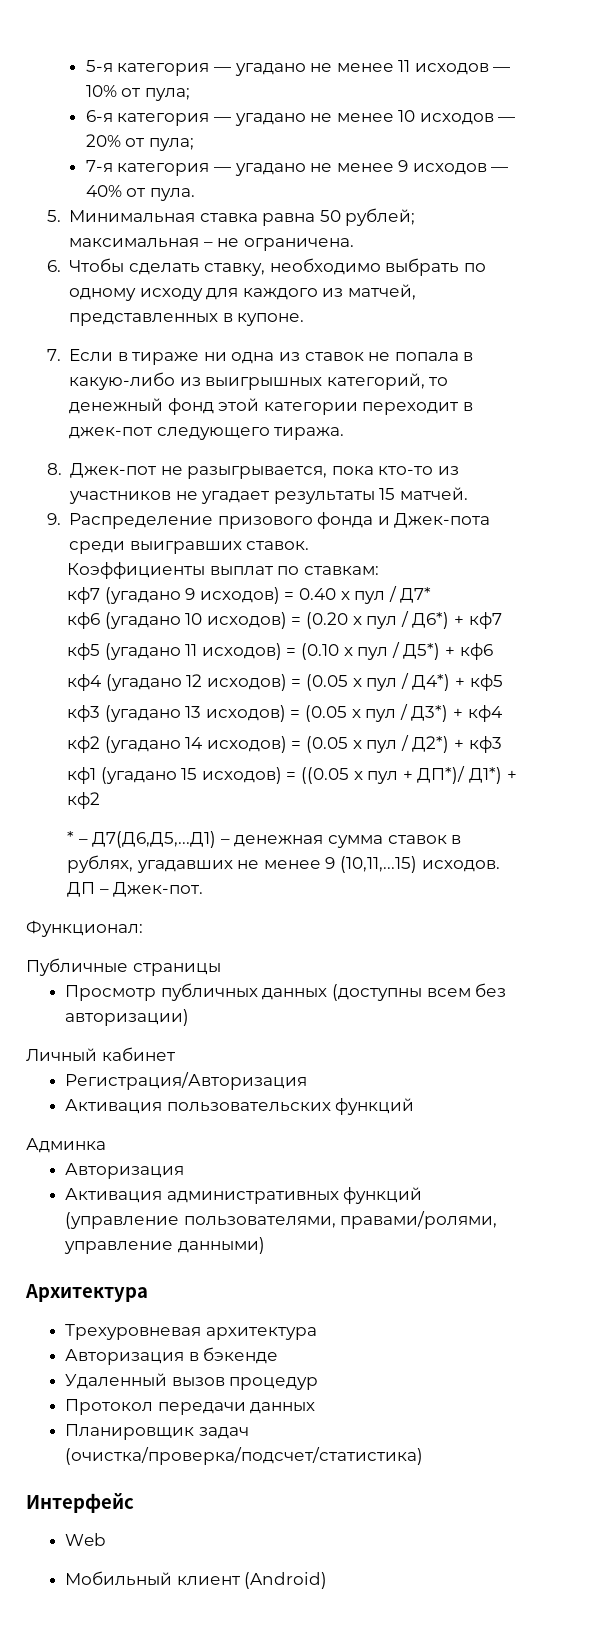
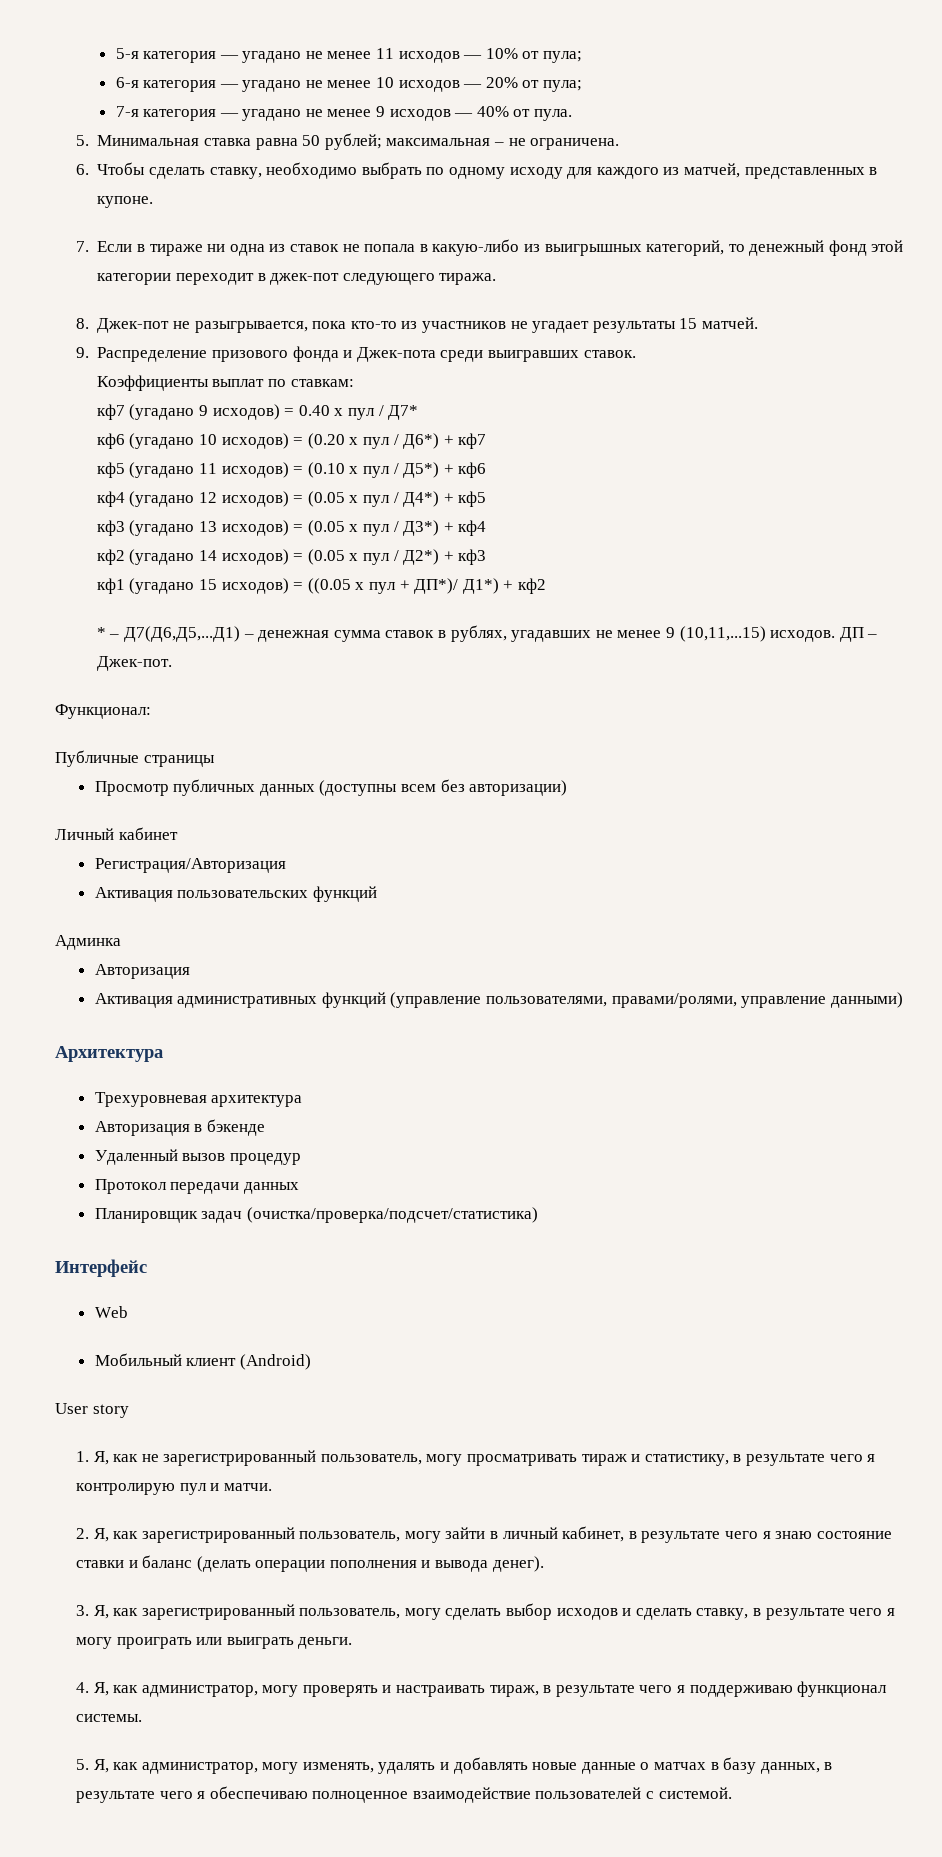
(328, 1580) none -> [55,1403,129,1418] [75,1450,876,1466] [75,1483,272,1495] [75,1526,892,1543] [75,1555,544,1572] [75,1603,895,1620] [75,1637,353,1649] [75,1681,888,1697] [75,1714,142,1722] [75,1757,833,1774] [75,1786,732,1803] // User story // 1. Я, как не зарегистрированный пользователь, могу просматривать тираж и статистику, в результате чего я контролирую пул и матчи. // 2. Я, как зарегистрированный пользователь, могу зайти в личный кабинет, в результате чего я знаю состояние ставки и баланс (делать операции пополнения и вывода денег). // 3. Я, как зарегистрированный пользователь, могу сделать выбор исходов и сделать ставку, в результате чего я могу проиграть или выиграть деньги. // 4. Я, как администратор, могу проверять и настраивать тираж, в результате чего я поддерживаю функционал системы. // 5. Я, как администратор, могу изменять, удалять и добавлять новые данные о матчах в базу данных, в результате чего я обеспечиваю полноценное взаимодействие пользователей с системой.

